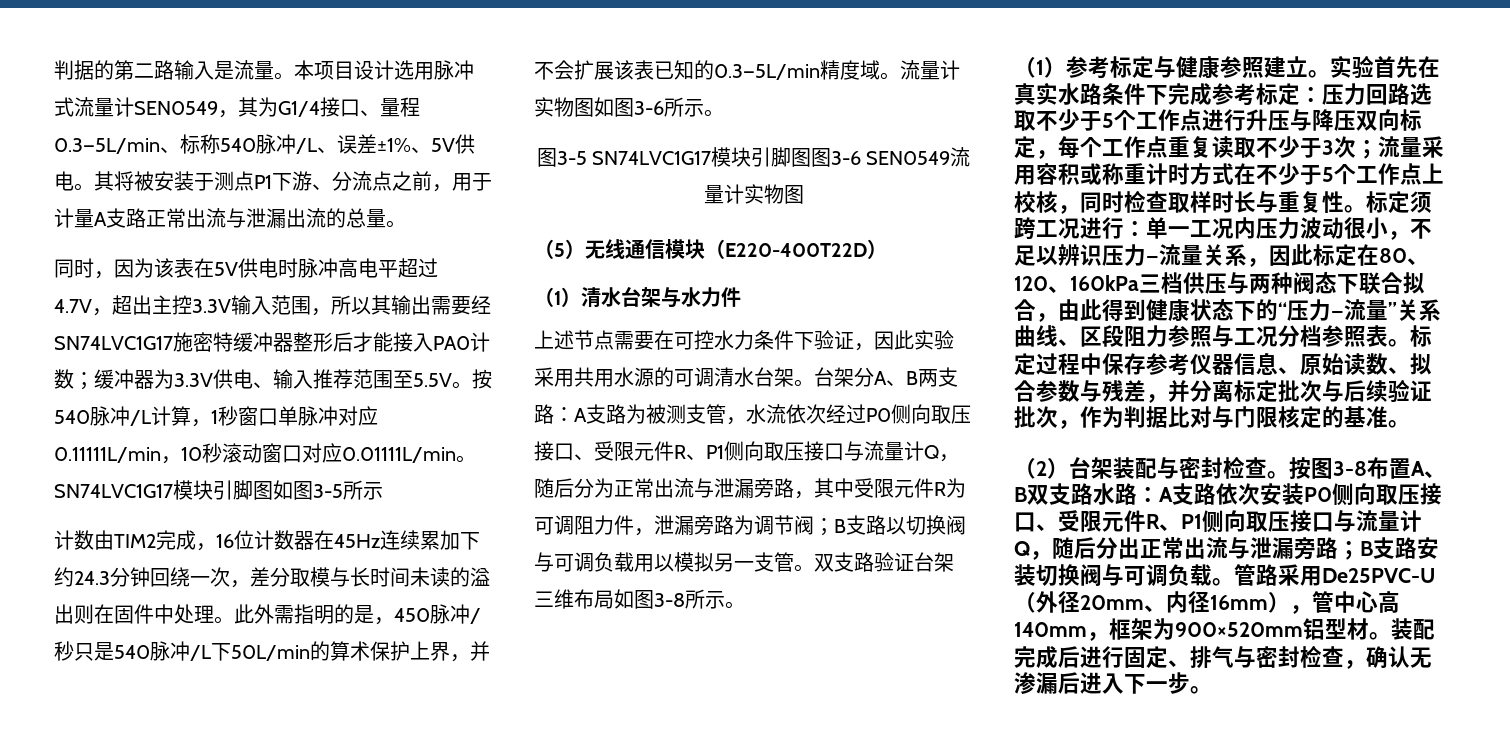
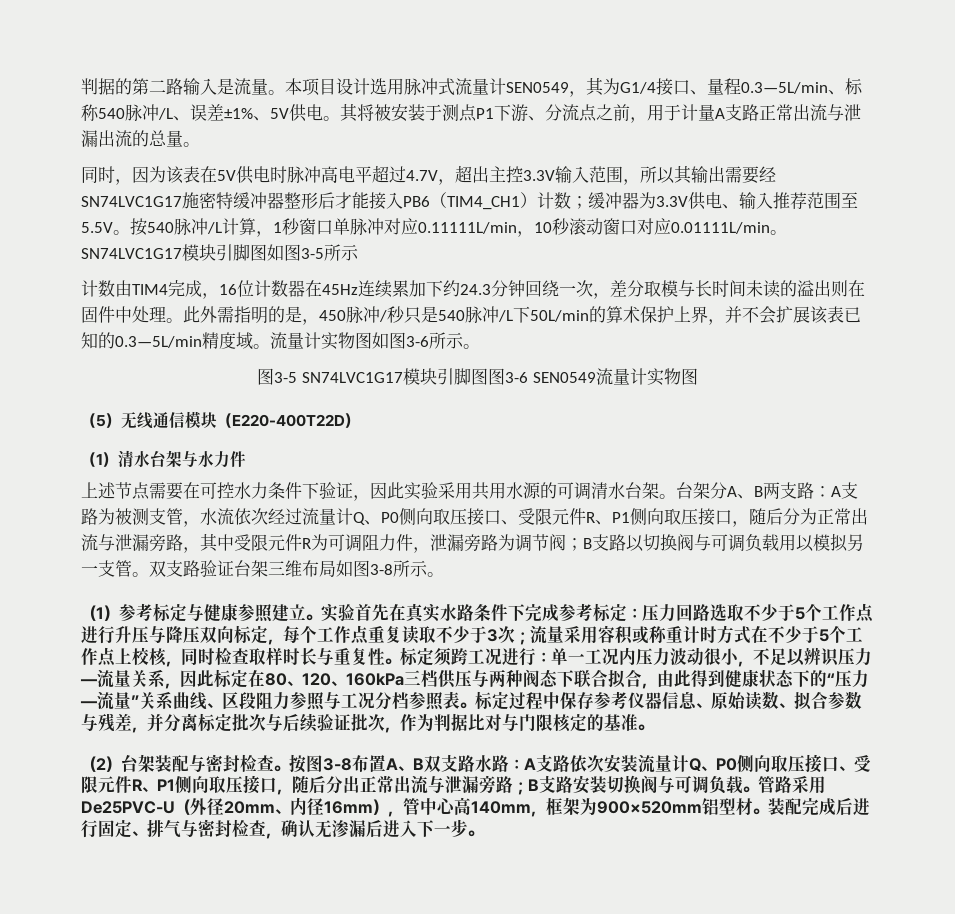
[432,336,470,350] PA0 -> [403,192,537,210] PB6（TIM4_CH1）
[114,534,156,548] TIM2 -> [132,284,168,295] TIM4
(866, 414) none -> [302,508,381,525] 流量计Q、
[844,441,939,461] 与流量计Q -> (732, 517) none
(1304, 494) none -> [638,755,716,773] 流量计Q、
[1334,510,1422,532] [1014,541,1030,556] 与流量计Q -> (277, 785) none

